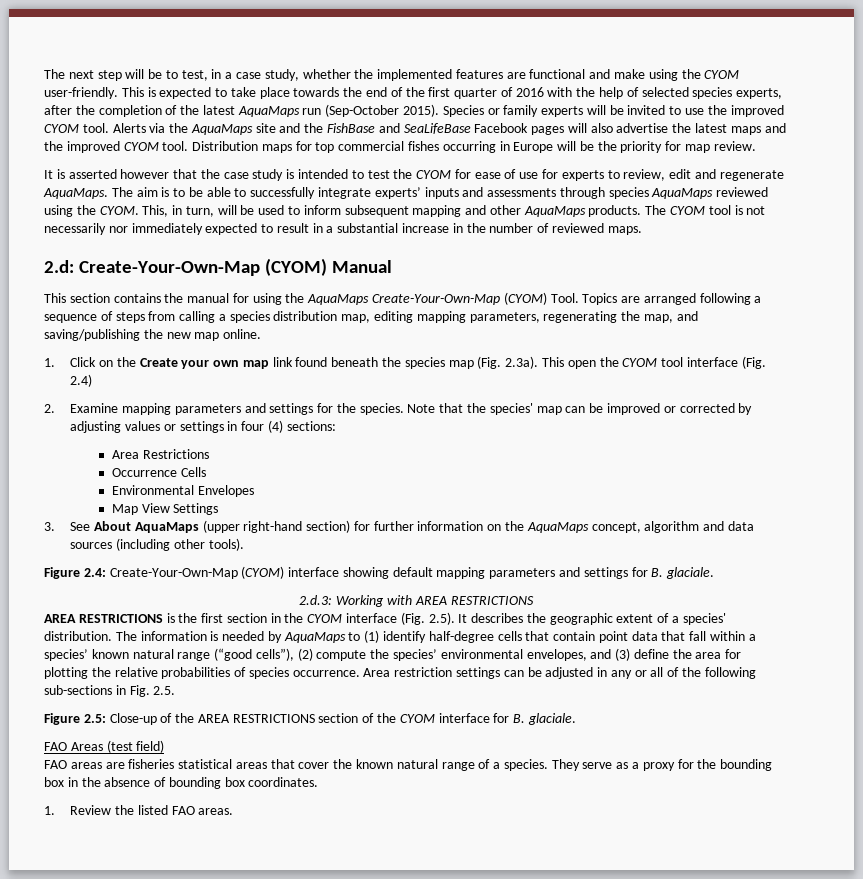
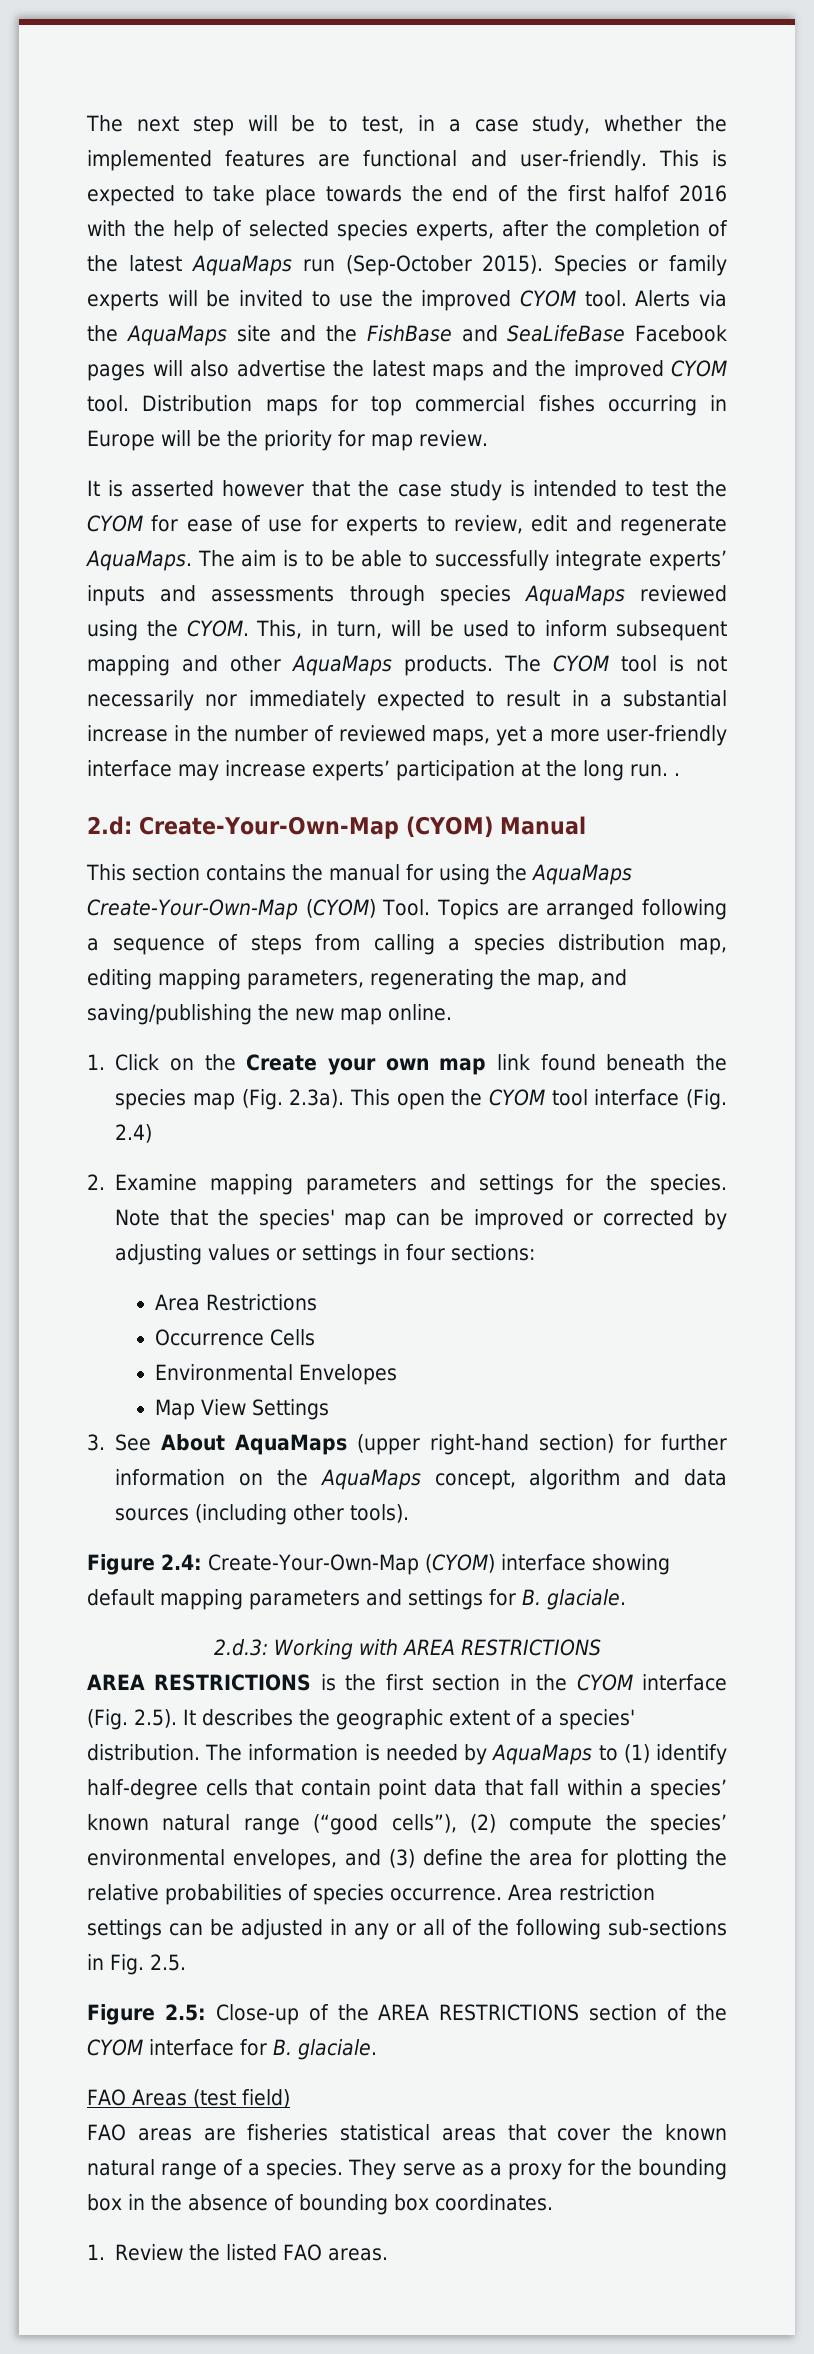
[614,69,740,81] make using the CYOM -> (507, 158) none
[454,87,513,99] quarter of -> [614,185,671,202] halfof
[607,226,642,235] maps. -> [432,725,728,746] [87,760,680,781] maps, yet a more user-friendly interface may increase experts’ participation at the long run. .
[267,420,283,433] (4) -> (446, 1252) none

